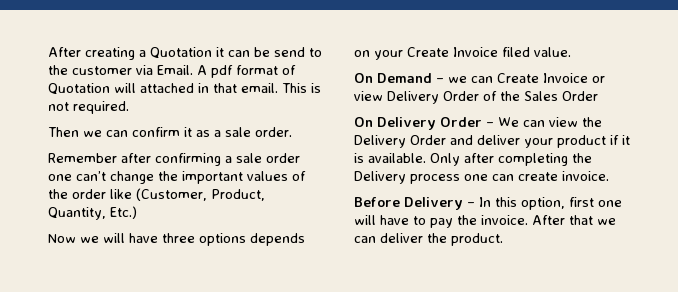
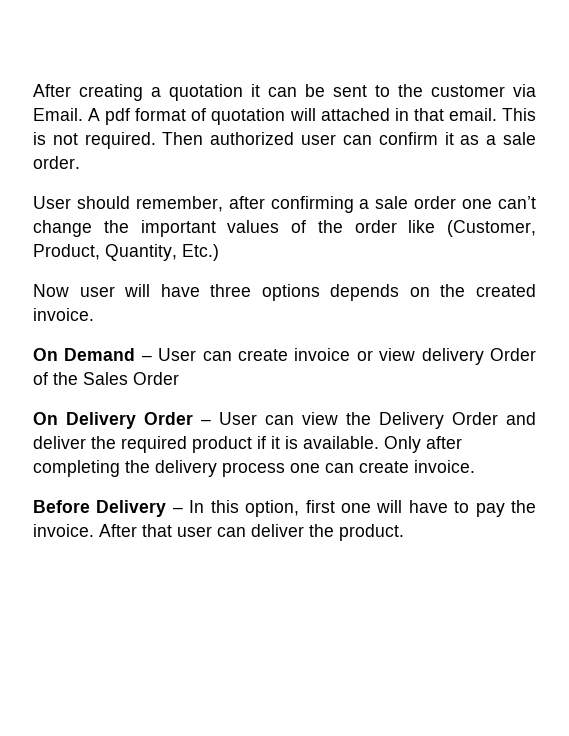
[150,47,212,59] Quotation -> [169,84,243,101] quotation
[274,47,305,57] send -> [333,85,367,97] sent
[48,83,110,95] Quotation -> [211,108,286,125] quotation
[48,127,102,137] // Then we -> [162,132,337,145] Then authorized user
[48,153,117,163] Remember -> [33,196,223,212] User should remember,
[80,236,99,243] we -> [79,286,115,297] user
[374,47,571,60] your Create Invoice filed value. -> [440,284,536,297] [33,308,94,321] the created invoice.
[448,73,588,83] we can Create Invoice -> [158,348,351,361] User can create invoice
[387,91,439,104] Delivery -> [421,348,484,365] delivery
[498,117,519,127] We -> [219,412,257,425] User
[524,138,553,148] your -> [91,436,187,453] the required
[354,171,406,184] Delivery -> [155,460,217,477] delivery
[597,218,616,225] we -> [177,526,212,537] user

